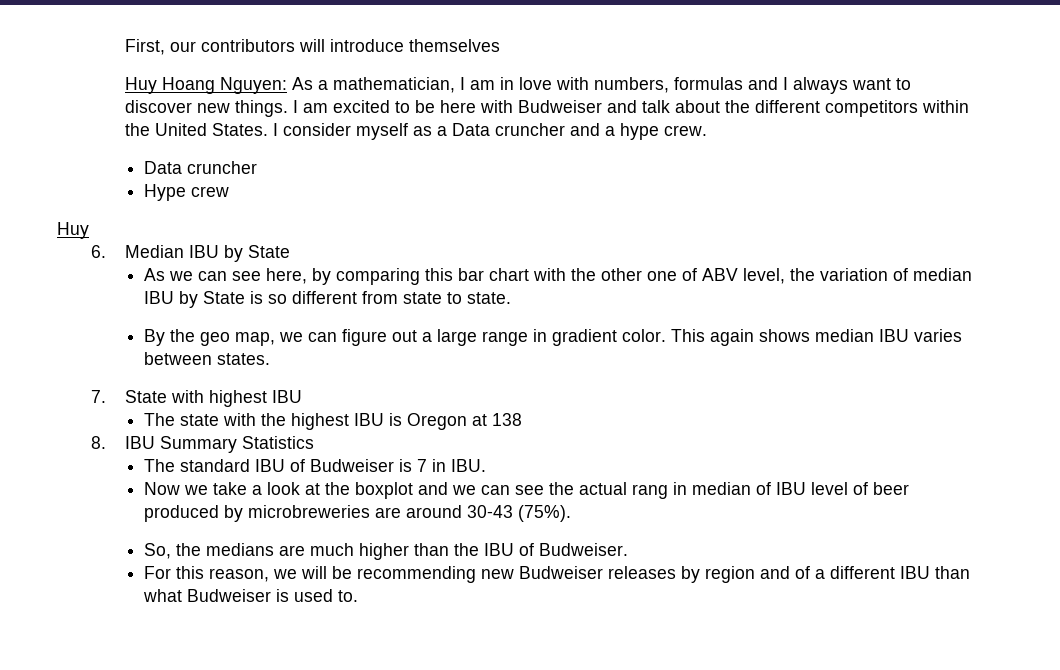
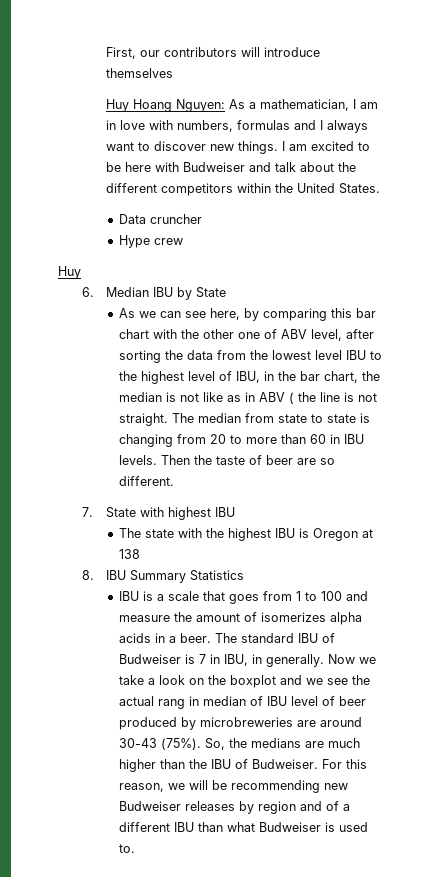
[272,123,707,140] I consider myself as a Data cruncher and a hype crew. -> (380, 188) none
[789,268,972,281] [143,291,511,308] [143,329,962,346] [143,352,270,365] the variation of median IBU by State is so different from state to state. // By the geo map, we can figure out a large range in gradient color. This again shows median IBU varies between states. -> [346,329,375,339] [119,350,383,363] [119,371,381,384] [119,392,378,404] [119,413,371,426] [119,434,365,447] [119,455,336,465] [119,476,175,486] after sorting the data from the lowest level IBU to the highest level of IBU, in the bar chart, the median is not like as in ABV ( the line is not straight. The median from state to state is changing from 20 to more than 60 in IBU levels. Then the taste of beer are so different.
(314, 442) none -> [119,591,369,604] [119,612,363,625] [119,633,212,643] IBU is a scale that goes from 1 to 100 and measure the amount of isomerizes alpha acids in a beer.
[450,459,486,472] IBU. // -> [224,654,325,667] IBU, in generally.
[304,483,320,495] at -> [189,678,205,685] on
[480,485,510,495] can -> (324, 681) none
(571, 513) // -> (202, 744) none
(628, 549) // -> (319, 764) none

